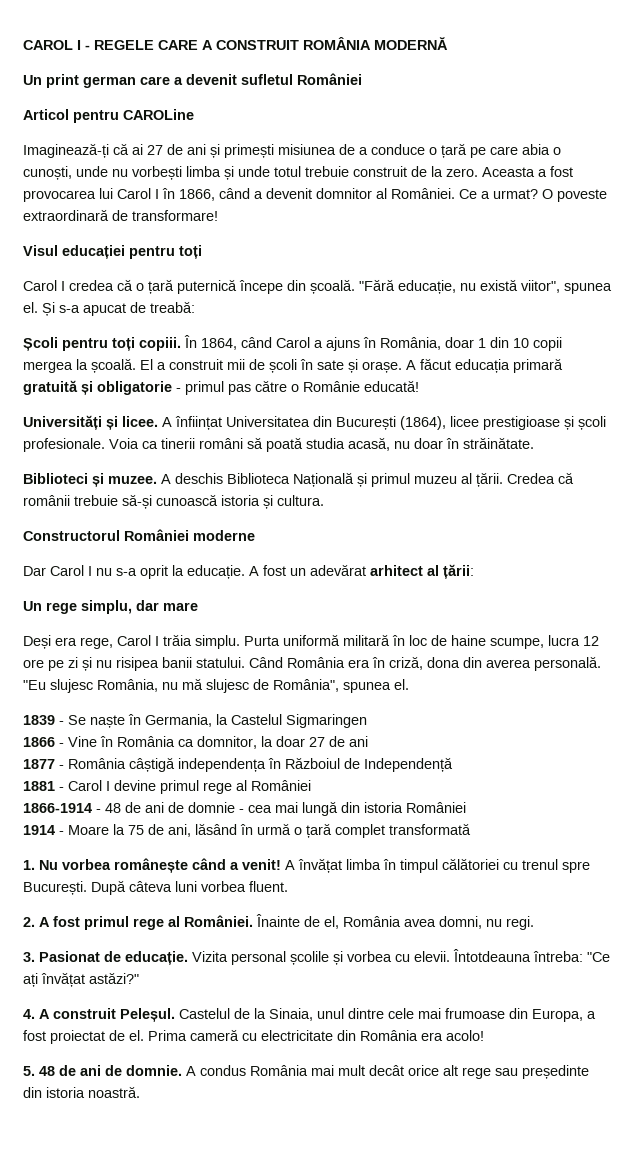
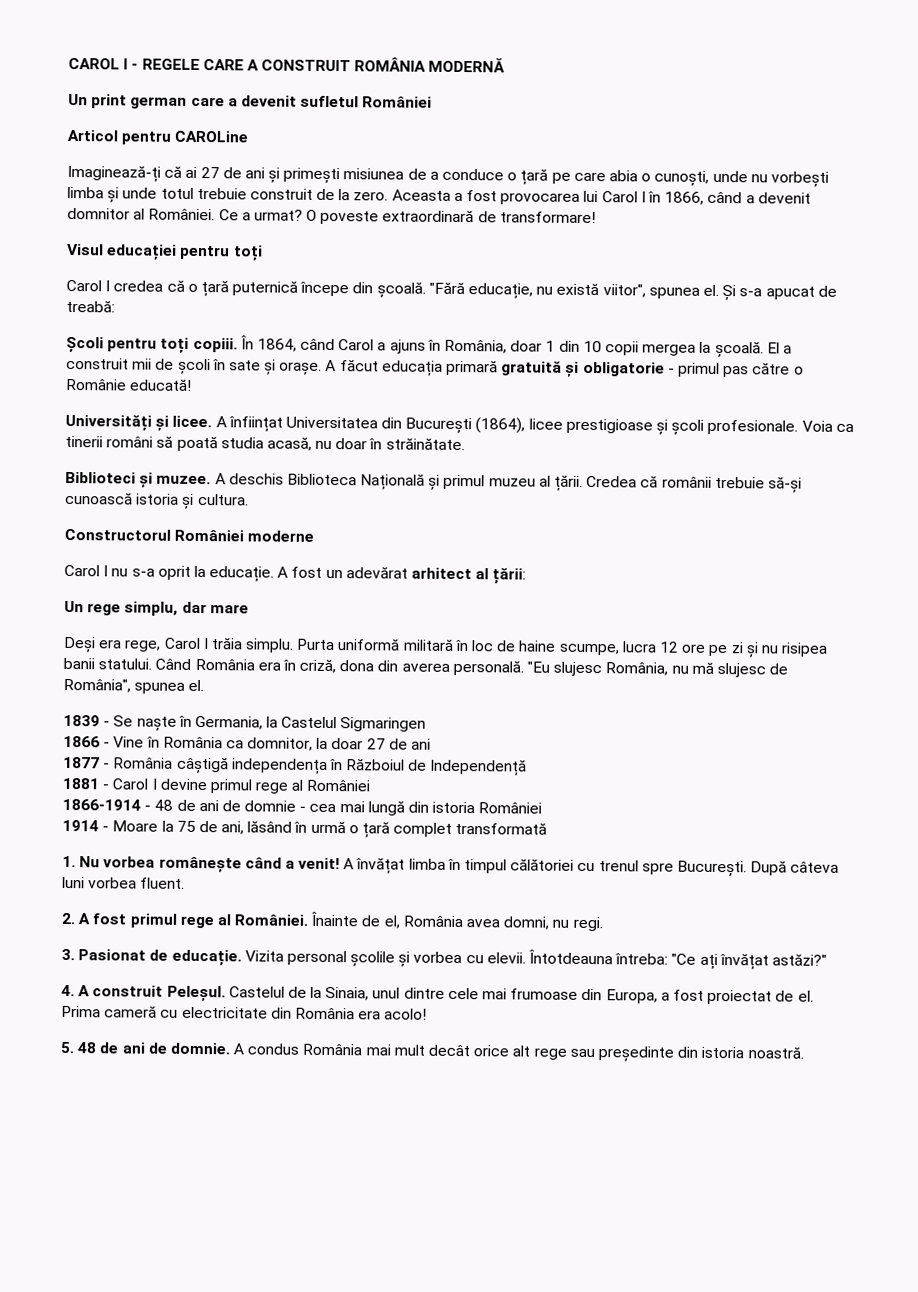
[23,566,46,576] Dar -> (315, 536) none

